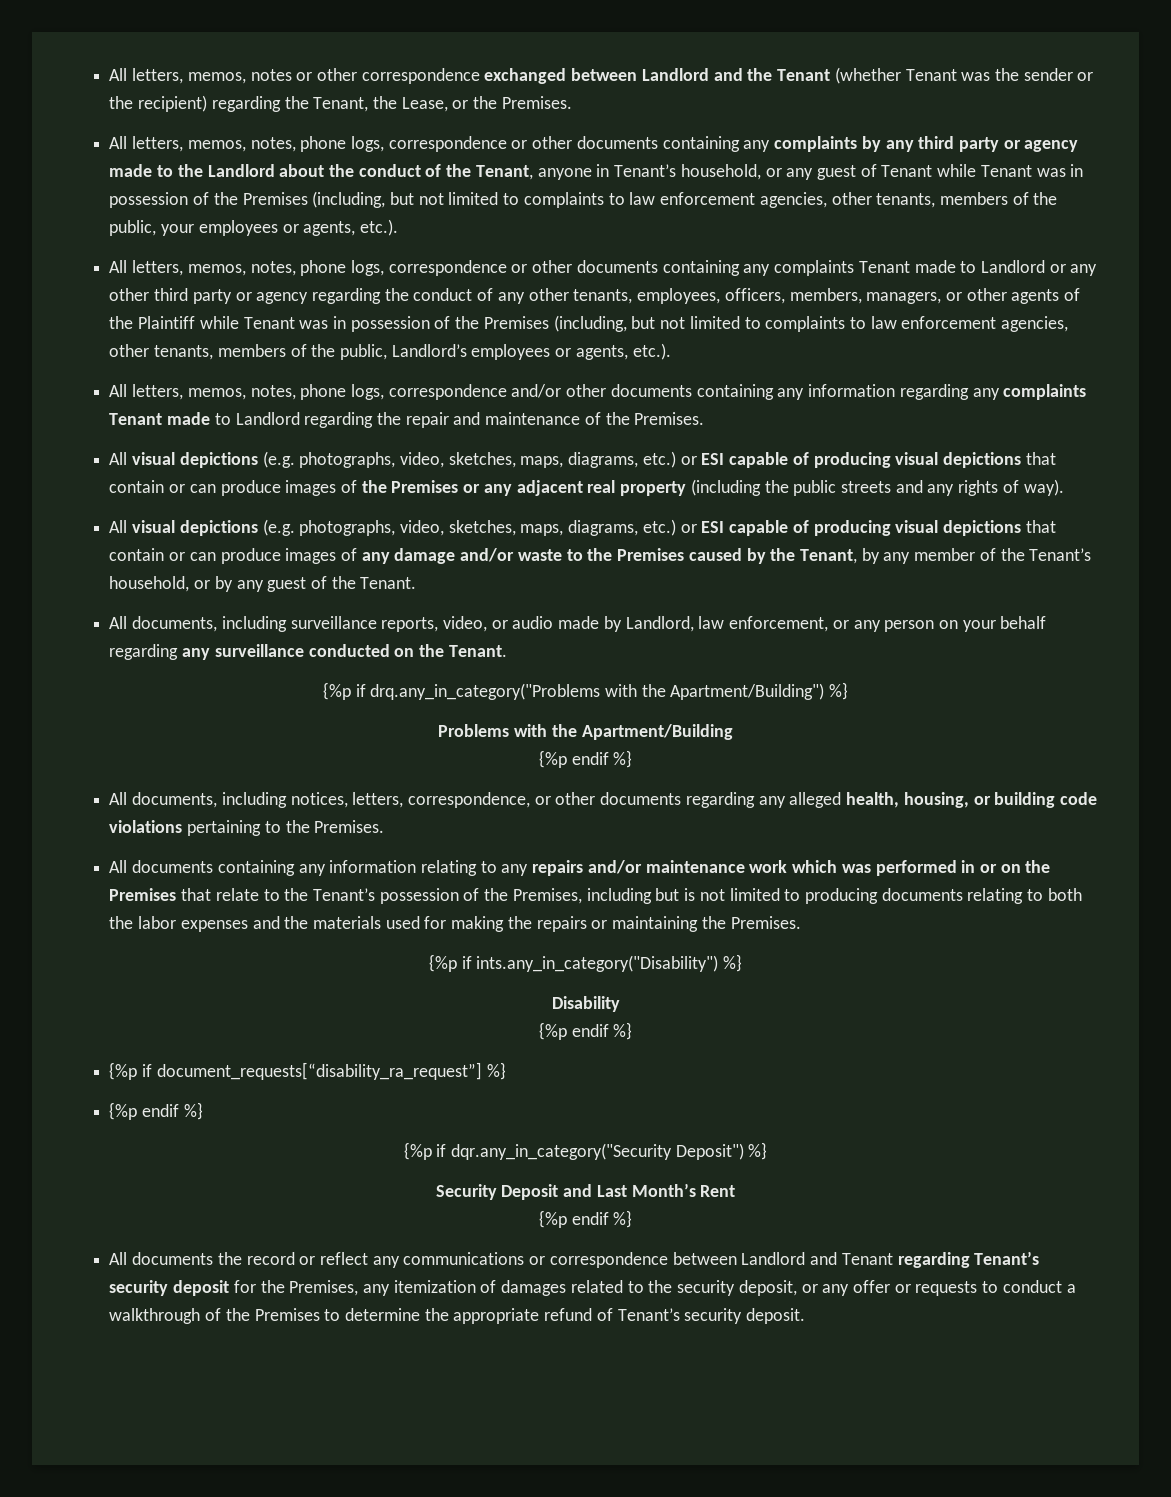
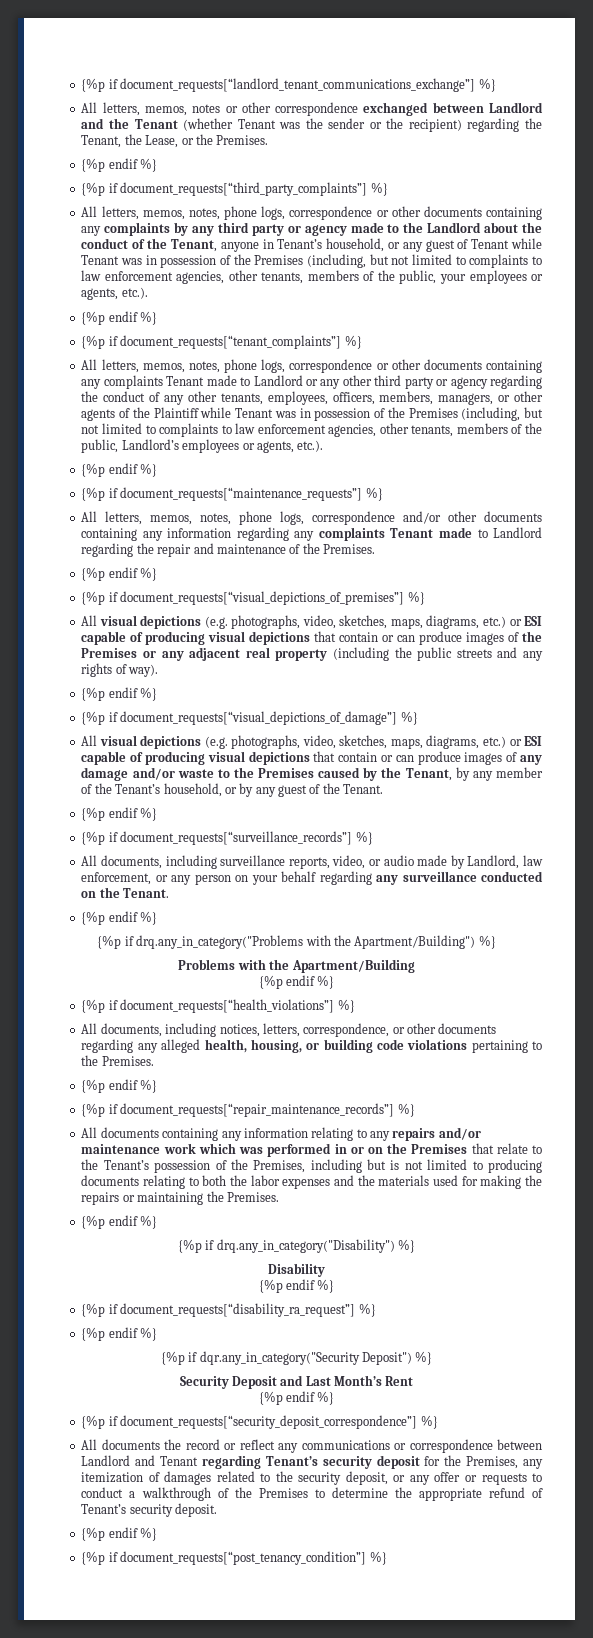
(109, 74) none -> [81,78,496,92] {%p if document_requests[“landlord_tenant_communications_exchange”] %} //
(572, 102) none -> [81,158,158,172] [81,182,388,196] // {%p endif %} // {%p if document_requests[“third_party_complaints”] %}
(399, 227) none -> [81,311,158,325] [81,335,362,349] // {%p endif %} // {%p if document_requests[“tenant_complaints”] %}
(671, 351) none -> [81,463,158,477] [81,487,383,501] // {%p endif %} // {%p if document_requests[“maintenance_requests”] %}
(705, 418) none -> [81,567,158,581] [81,591,425,605] // {%p endif %} // {%p if document_requests[“visual_depictions_of_premises”] %}
(1064, 487) none -> [81,687,158,701] [81,711,418,725] // {%p endif %} // {%p if document_requests[“visual_depictions_of_damage”] %}
(417, 583) none -> [81,807,158,821] [81,831,373,845] // {%p endif %} // {%p if document_requests[“surveillance_records”] %}
(507, 651) none -> [81,911,158,925] // {%p endif %}
(633, 759) none -> [81,999,355,1013] // {%p if document_requests[“health_violations”] %}
(385, 826) none -> [81,1079,158,1093] [81,1103,415,1117] // {%p endif %} // {%p if document_requests[“repair_maintenance_records”] %}
[428,954,719,972] // {%p if ints.any_in_category("Disability") -> [81,1215,158,1229] [177,1239,395,1253] // {%p endif %} // {%p if drq.any_in_category("Disability")
(633, 1219) none -> [81,1415,438,1429] // {%p if document_requests[“security_deposit_correspondence”] %}
(806, 1316) none -> [81,1527,158,1541] [81,1551,387,1565] // {%p endif %} // {%p if document_requests[“post_tenancy_condition”] %}

